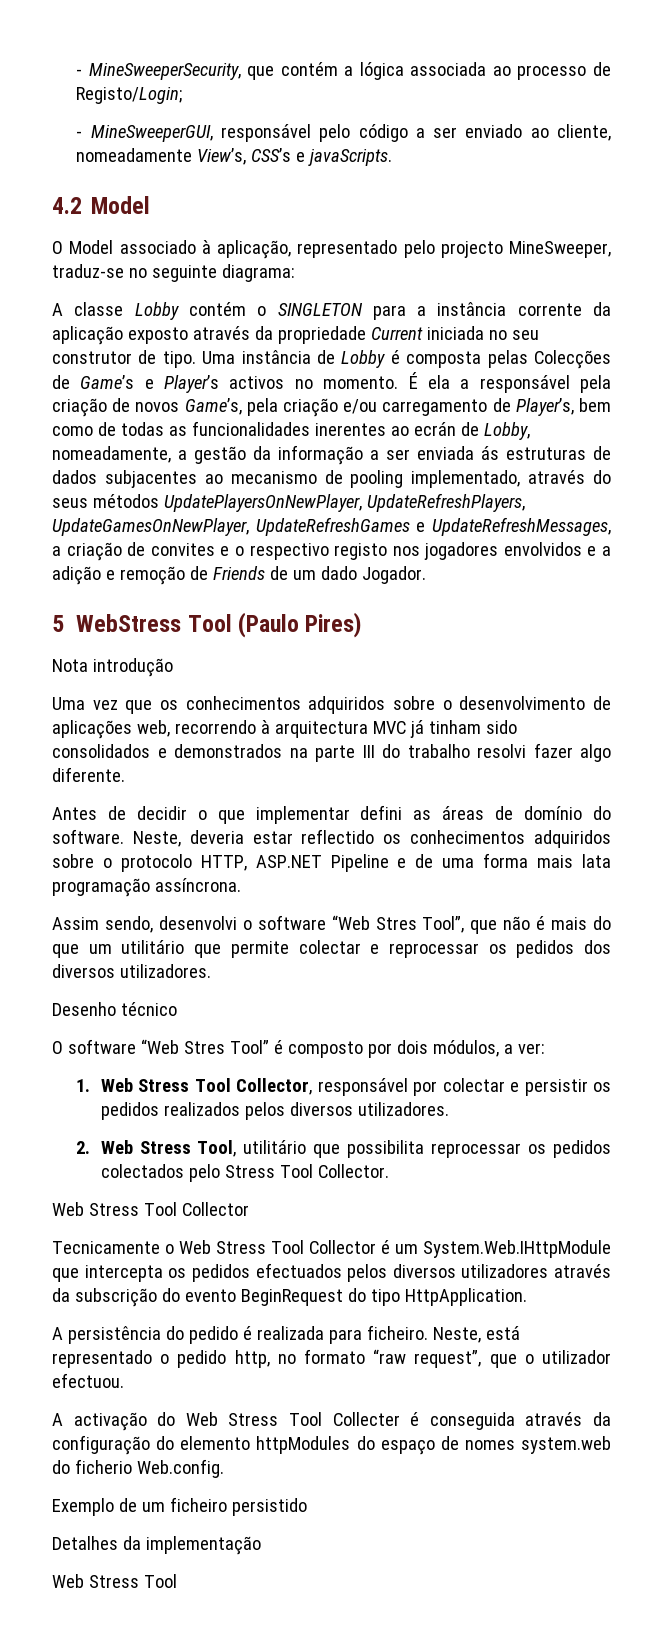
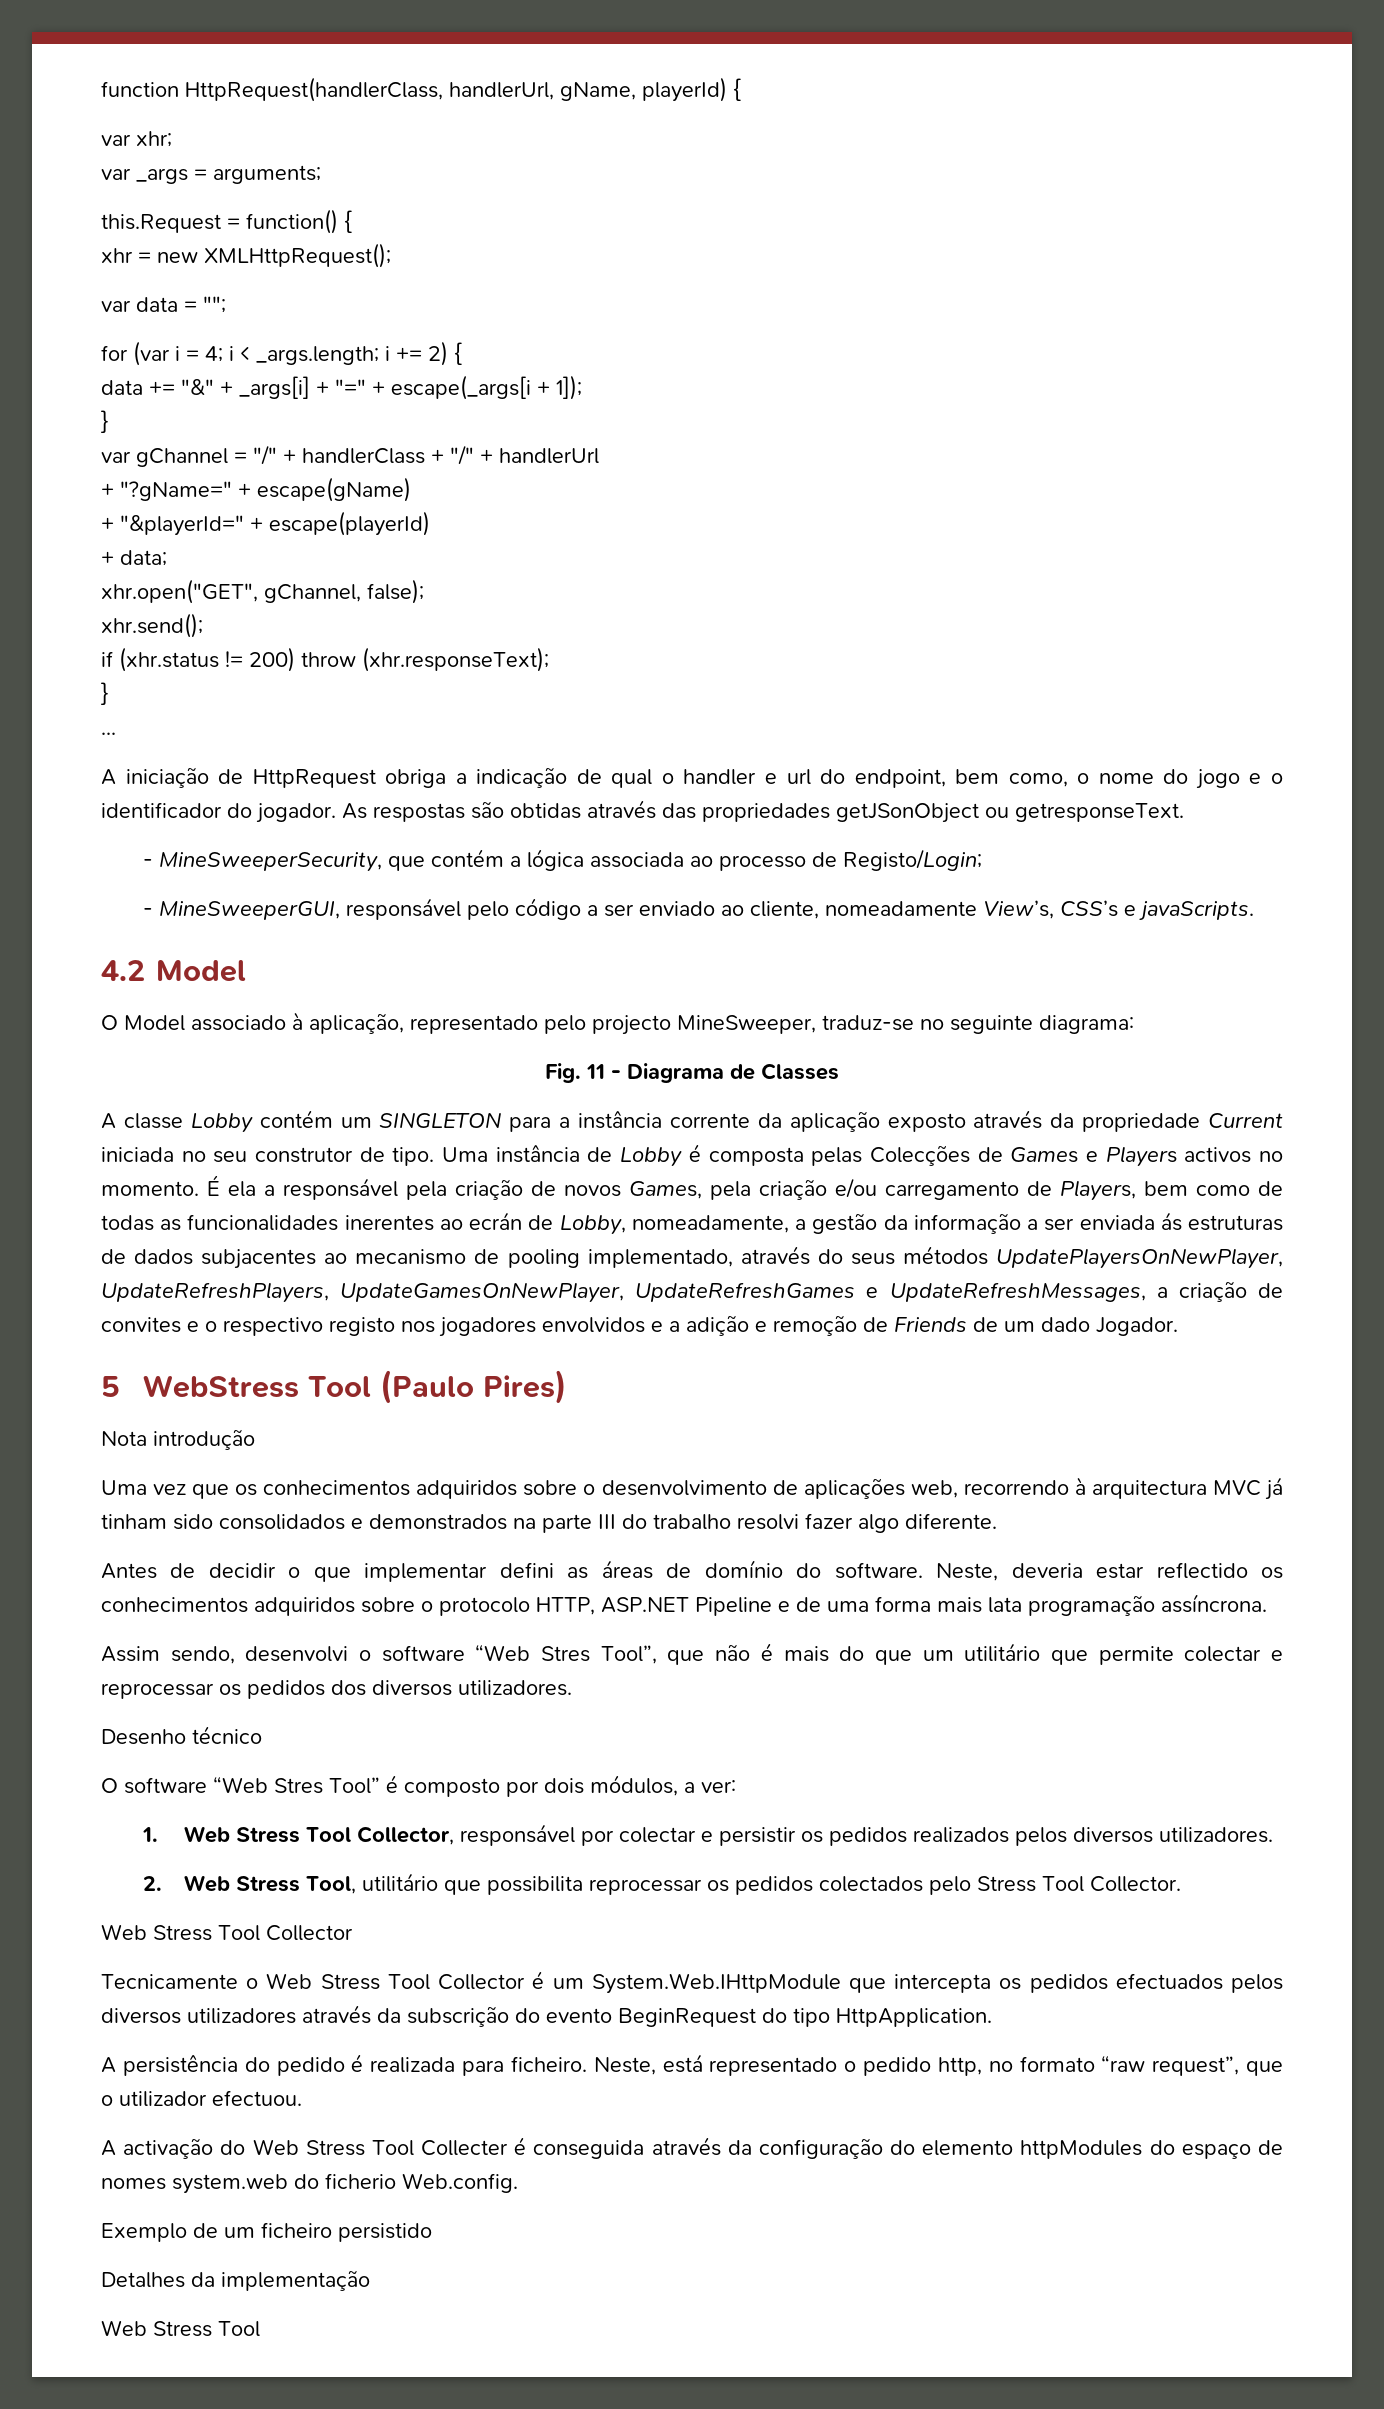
(76, 72) none -> [101,77,741,102] [101,131,172,147] [101,165,321,184] [101,209,352,234] [101,243,391,268] [101,296,226,313] [101,341,462,366] [101,375,582,400] [101,410,109,433] [101,445,599,467] [101,477,411,502] [101,511,430,536] [101,550,167,566] [101,579,424,604] [101,613,203,638] [101,647,549,672] [101,682,109,705] [101,732,116,735] [101,767,1283,789] [101,800,1184,823] function HttpRequest(handlerClass, handlerUrl, gName, playerId) { // var xhr; // var _args = arguments; // this.Request = function() { // xhr = new XMLHttpRequest(); // var data = ""; // for (var i = 4; i < _args.length; i += 2) { // data += "&" + _args[i] + "=" + escape(_args[i + 1]); // } // var gChannel = "/" + handlerClass + "/" + handlerUrl // + "?gName=" + escape(gName) // + "&playerId=" + escape(playerId) // + data; // xhr.open("GET", gChannel, false); // xhr.send(); // if (xhr.status != 200) throw (xhr.responseText); // } // ... // A iniciação de HttpRequest obriga a indicação de qual o handler e url do endpoint, bem como, o nome do jogo e o identificador do jogador. As respostas são obtidas através das propriedades getJSonObject ou getresponseText. //
(295, 273) none -> [545,1063,839,1083] // Fig. 11 - Diagrama de Classes
[257,306,267,316] o -> [340,1117,372,1128] um
[80,375,220,393] Game’s e Player’s -> [1010,1146,1177,1167] Games e Players
[184,398,242,415] Game’s, -> [629,1181,702,1199] Games,
[515,398,574,416] Player’s, -> [1060,1180,1136,1201] Players,

